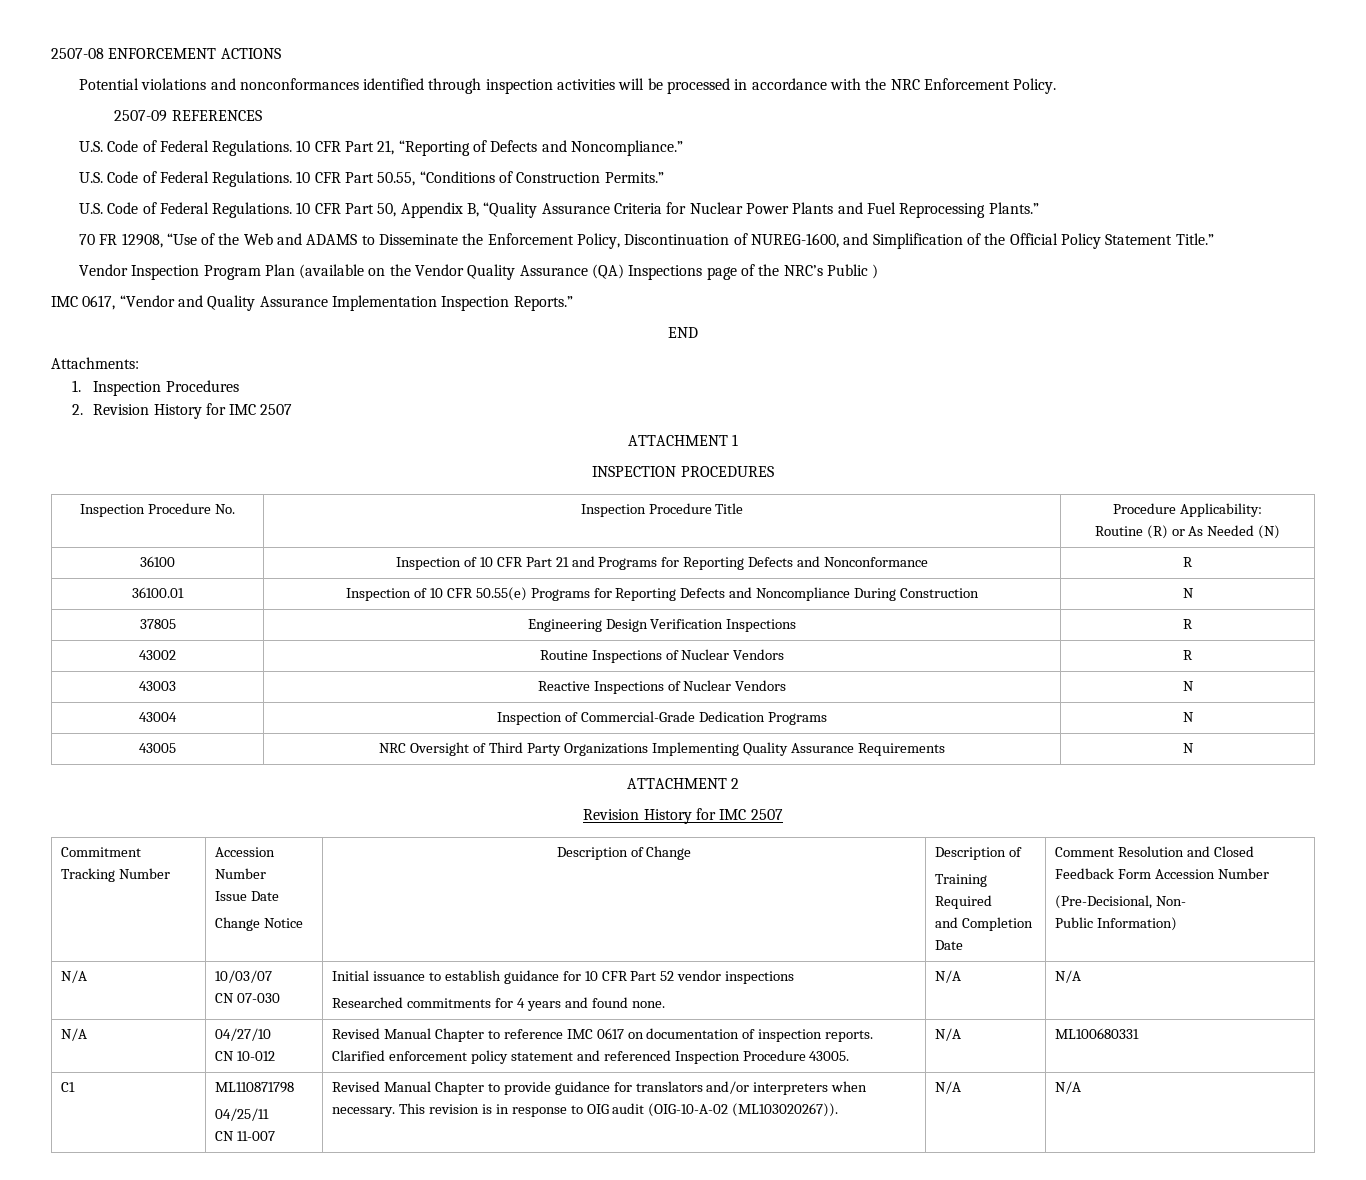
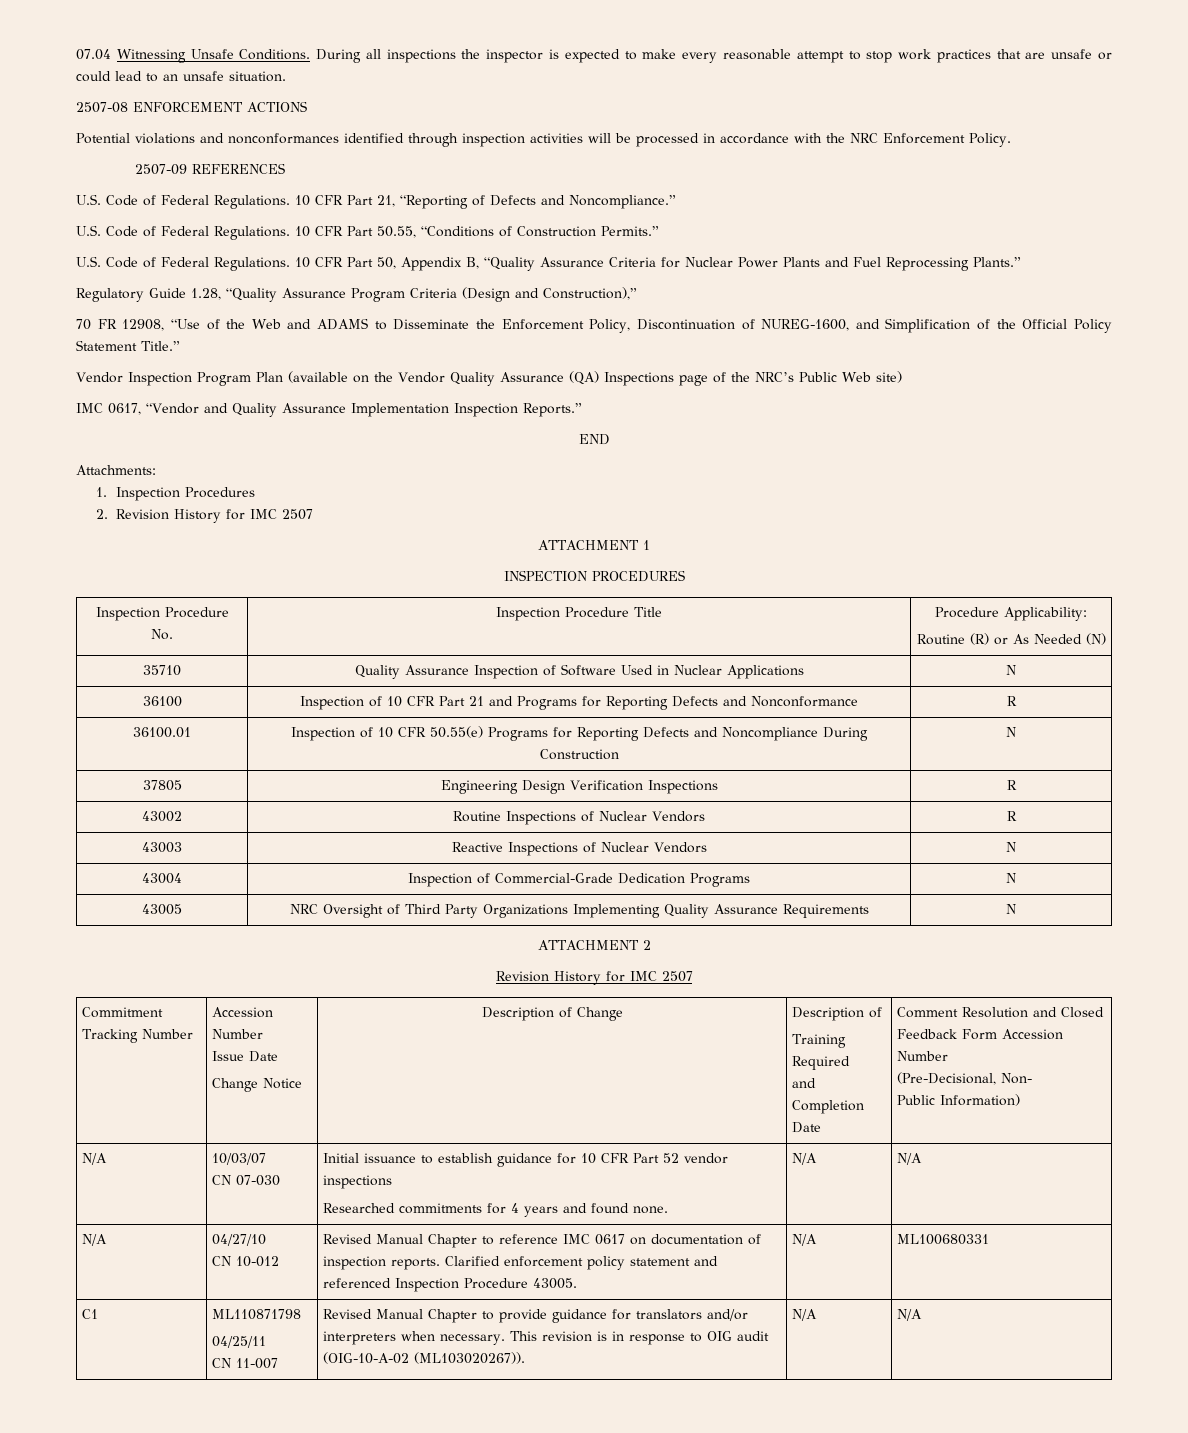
(51, 53) none -> [76,49,1112,63] [76,71,286,82] 07.04 Witnessing Unsafe Conditions. During all inspections the inspector is expected to make every reasonable attempt to stop work practices that are unsafe or could lead to an unsafe situation. //
(1039, 208) none -> [76,287,637,302] // Regulatory Guide 1.28, “Quality Assurance Program Criteria (Design and Construction),”
[872,264,879,279] ) -> [841,371,902,383] Web site)
(1281, 532) none -> [143,665,181,676] [354,664,804,679] [1006,665,1016,675] // 35710 | Quality Assurance Inspection of Software Used in Nuclear Applications | N

